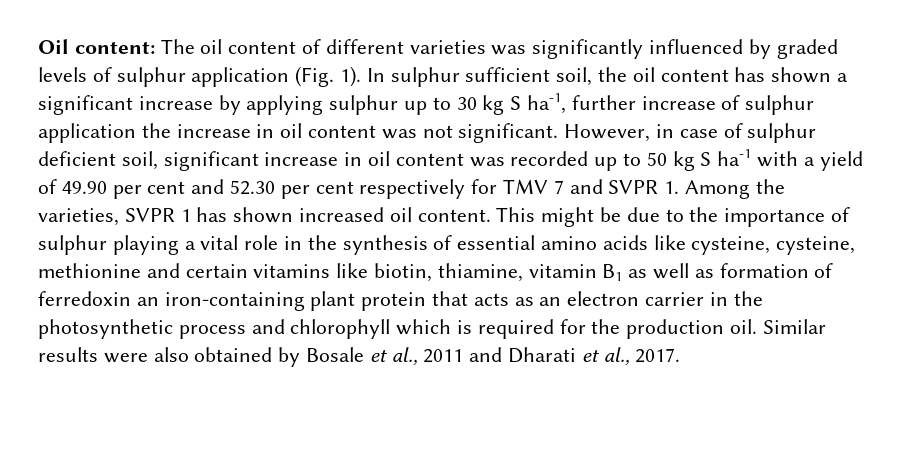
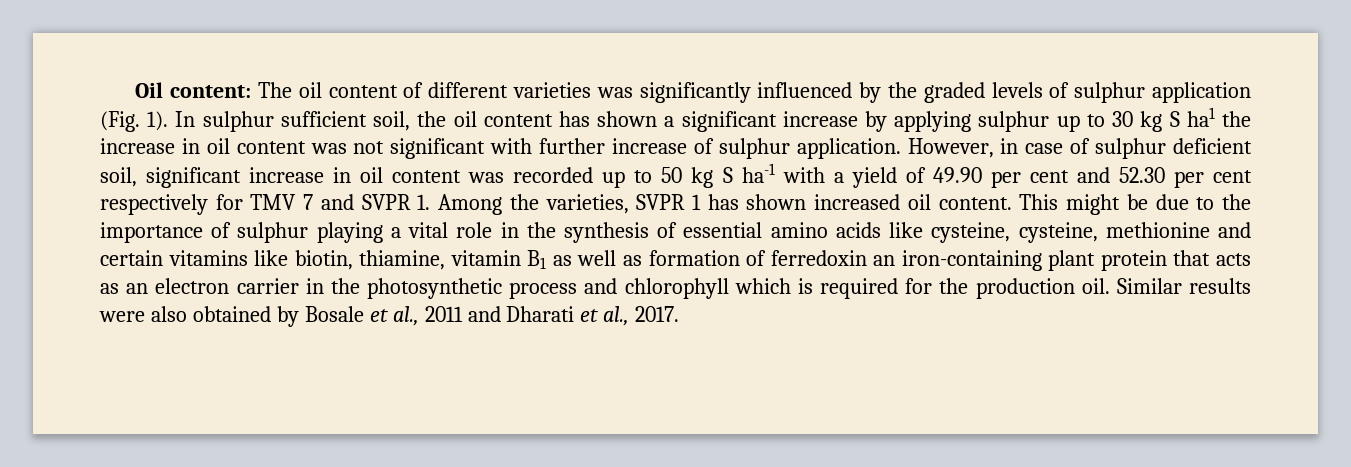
(771, 49) none -> [887,82,917,98] the
[527,93,815,115] [38,123,136,143] ha-1, further increase of sulphur application -> [1186,107,1215,127] ha1
[458,123,559,143] significant. -> [390,138,901,159] significant with further increase of sulphur application.

